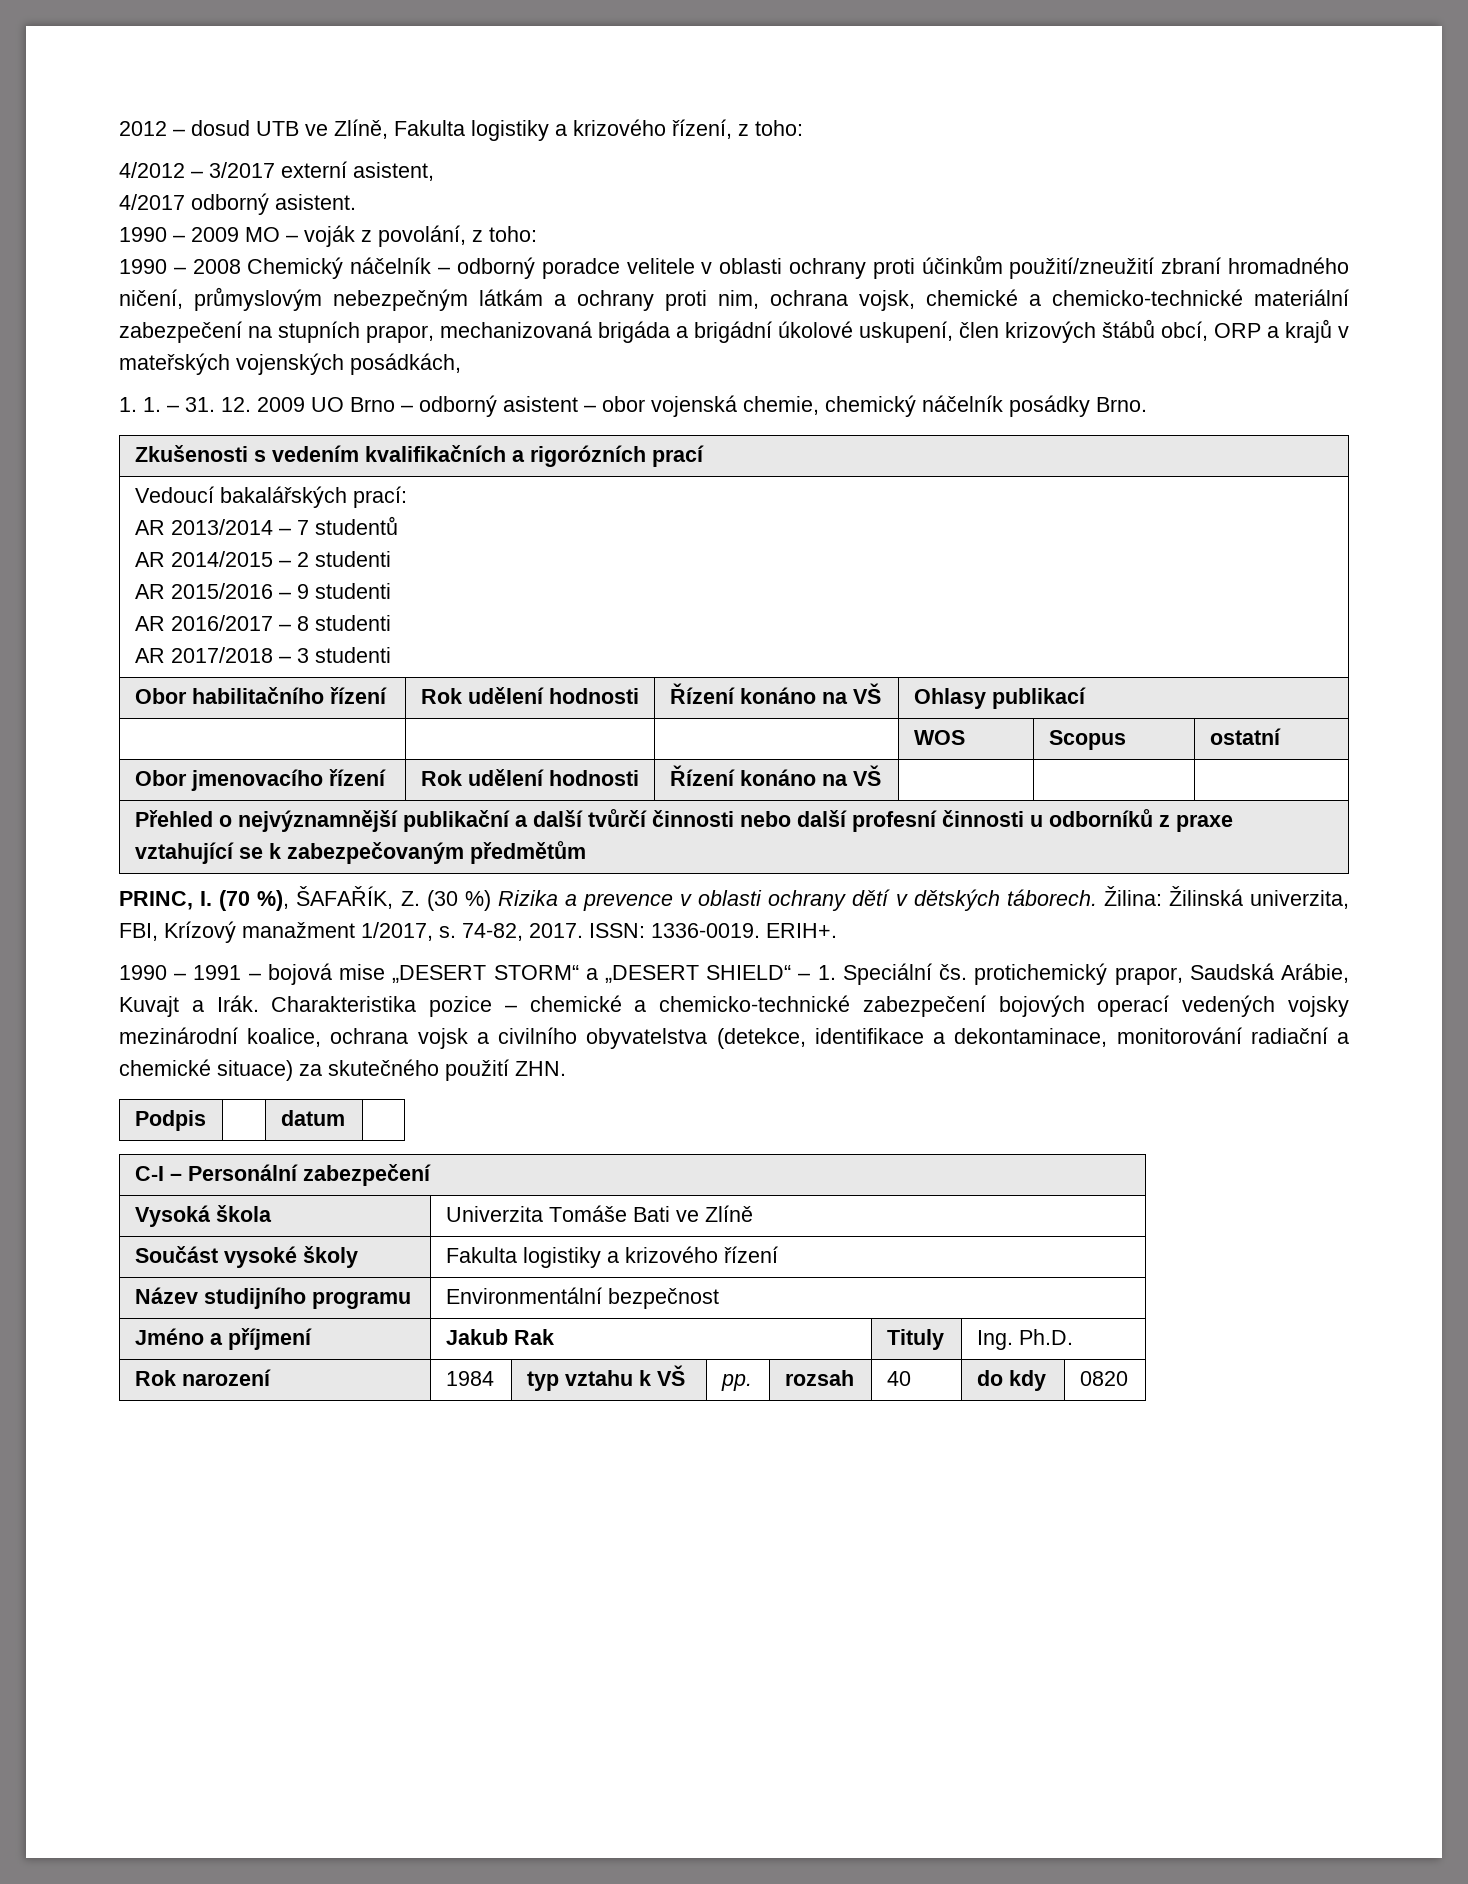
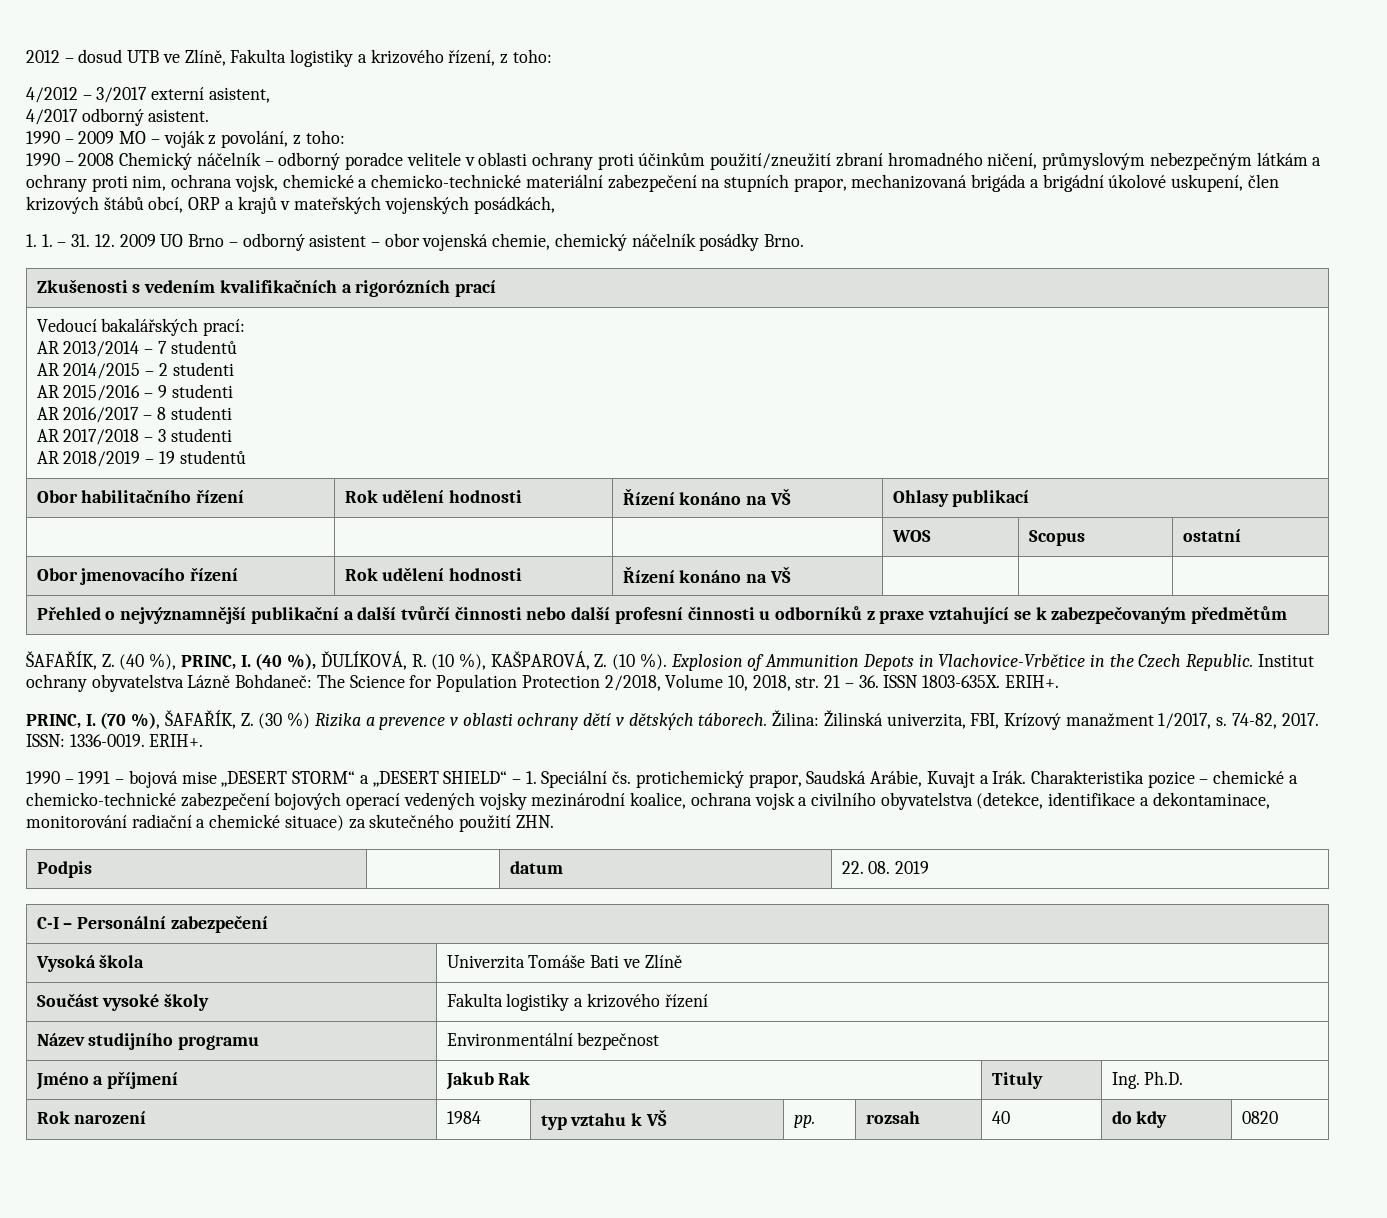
(391, 655) none -> [36,450,246,467] // AR 2018/2019 – 19 studentů
(586, 852) none -> [26,651,1314,671] [26,674,1059,692] // ŠAFAŘÍK, Z. (40 %), PRINC, I. (40 %), ĎULÍKOVÁ, R. (10 %), KAŠPAROVÁ, Z. (10 %). Explosion of Ammunition Depots in Vlachovice-Vrbětice in the Czech Republic. Institut ochrany obyvatelstva Lázně Bohdaneč: The Science for Population Protection 2/2018, Volume 10, 2018, str. 21 – 36. ISSN 1803-635X. ERIH+.
(345, 1118) none -> [841,861,930,874] 22. 08. 2019

